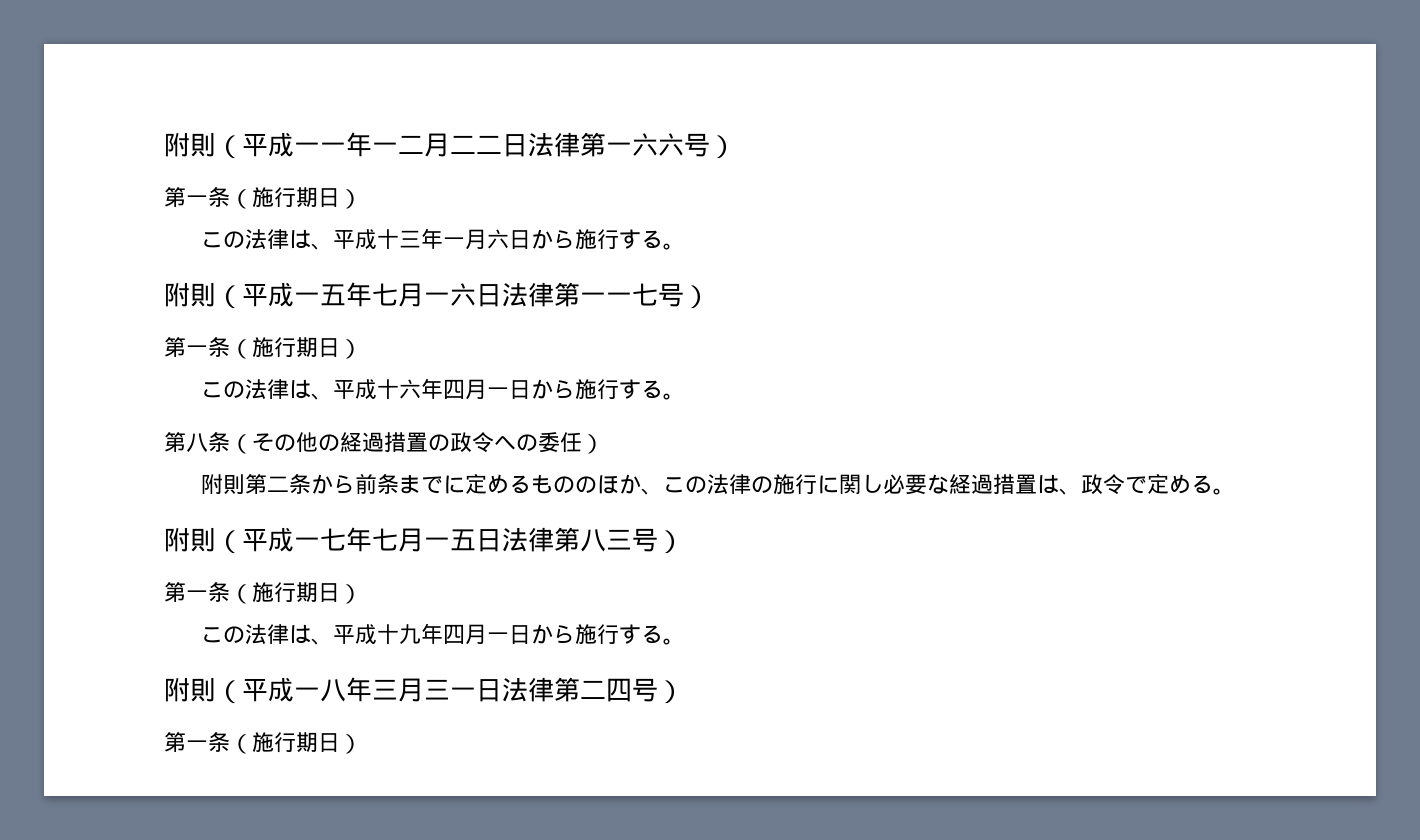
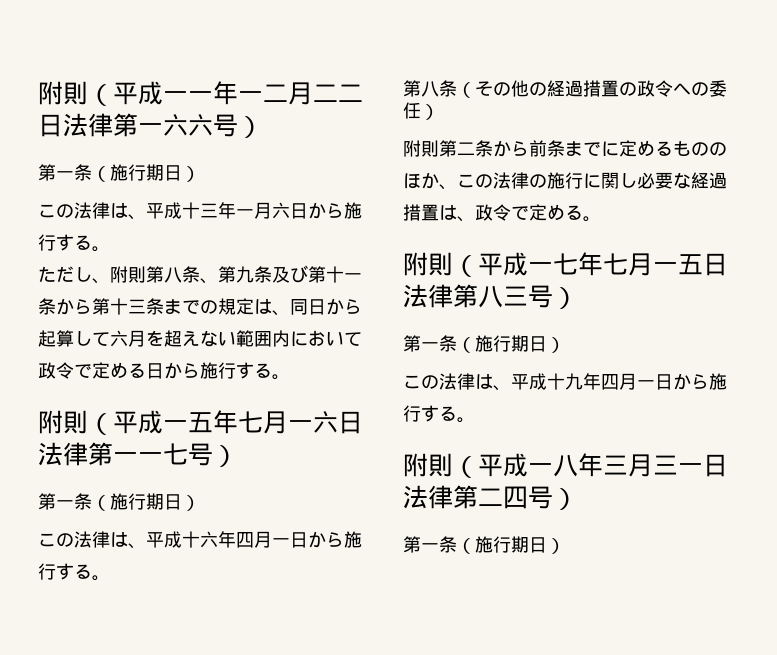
(686, 246) none -> [38,265,362,284] [38,298,362,316] [38,330,362,347] [38,362,290,380] // ただし、附則第八条、第九条及び第十一条から第十三条までの規定は、同日から起算して六月を超えない範囲内において政令で定める日から施行する。

